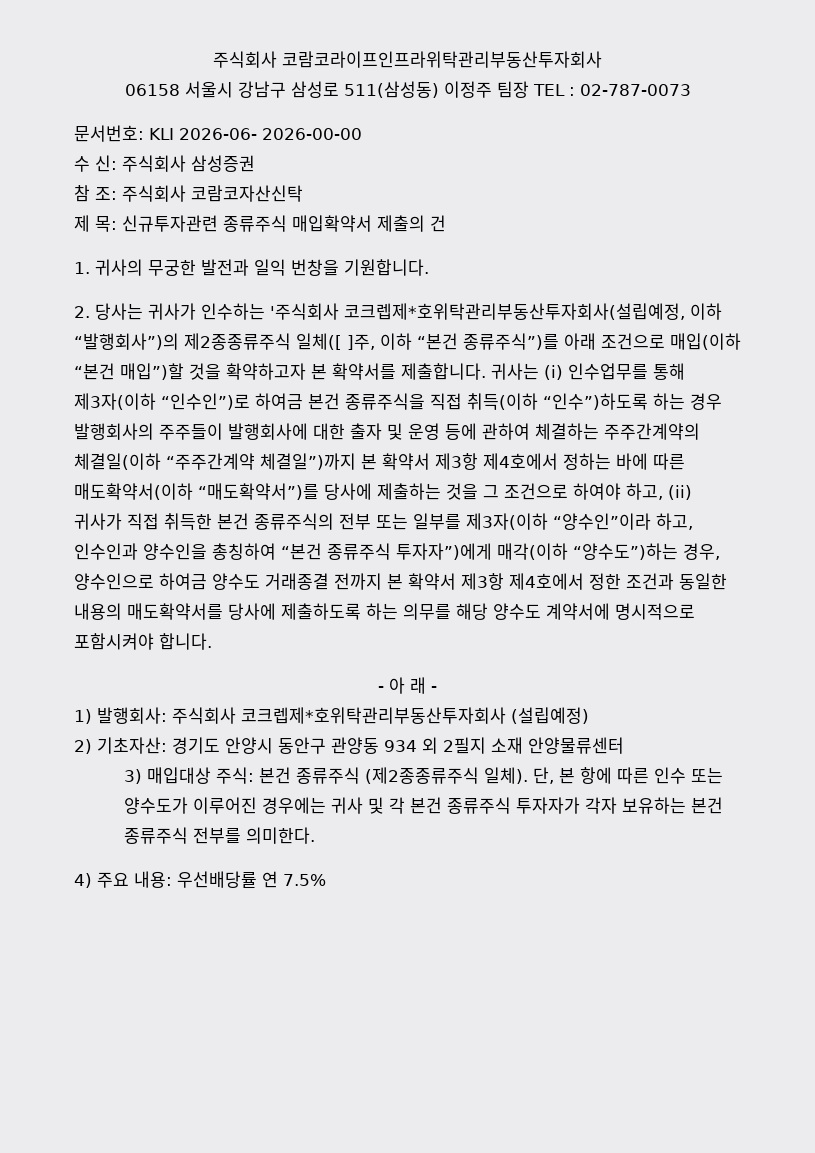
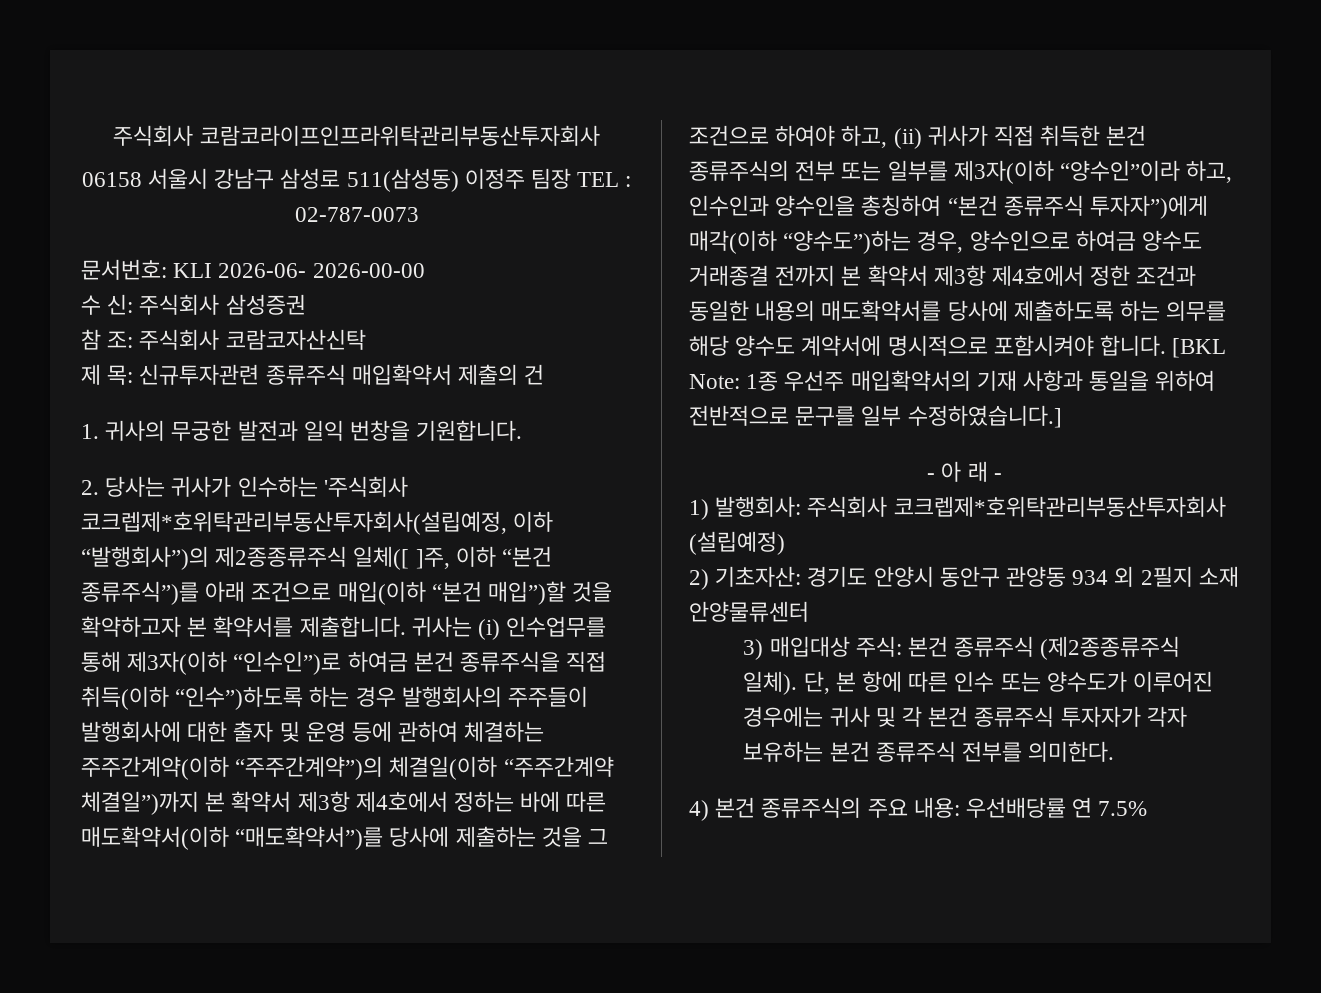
[604,423,700,440] 주주간계약의 -> [81,756,384,780] 주주간계약(이하 “주주간계약”)의
(212, 641) none -> [1172,338,1227,358] [689,370,1216,391] [689,405,1062,428] [BKL Note: 1종 우선주 매입확약서의 기재 사항과 통일을 위하여 전반적으로 문구를 일부 수정하였습니다.]
(92, 880) none -> [715,797,862,818] 본건 종류주식의

